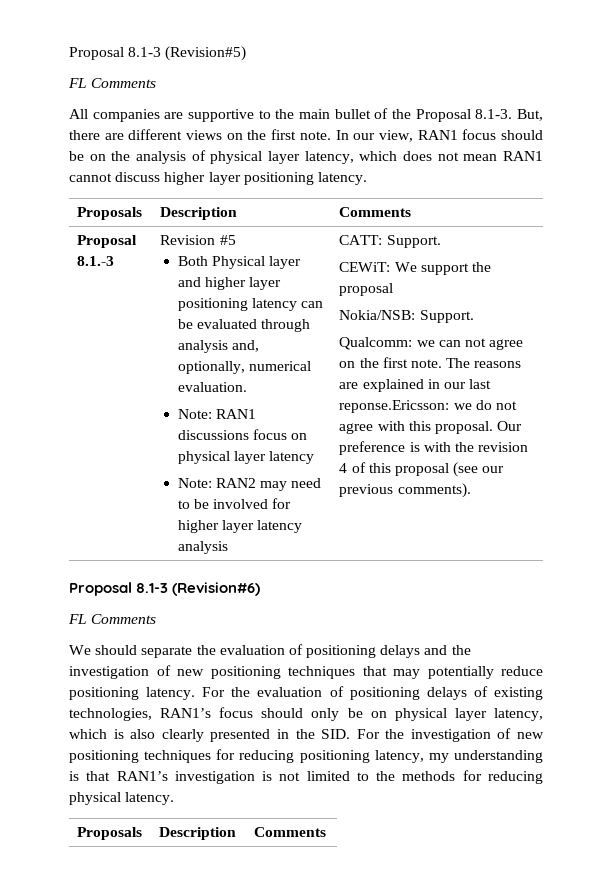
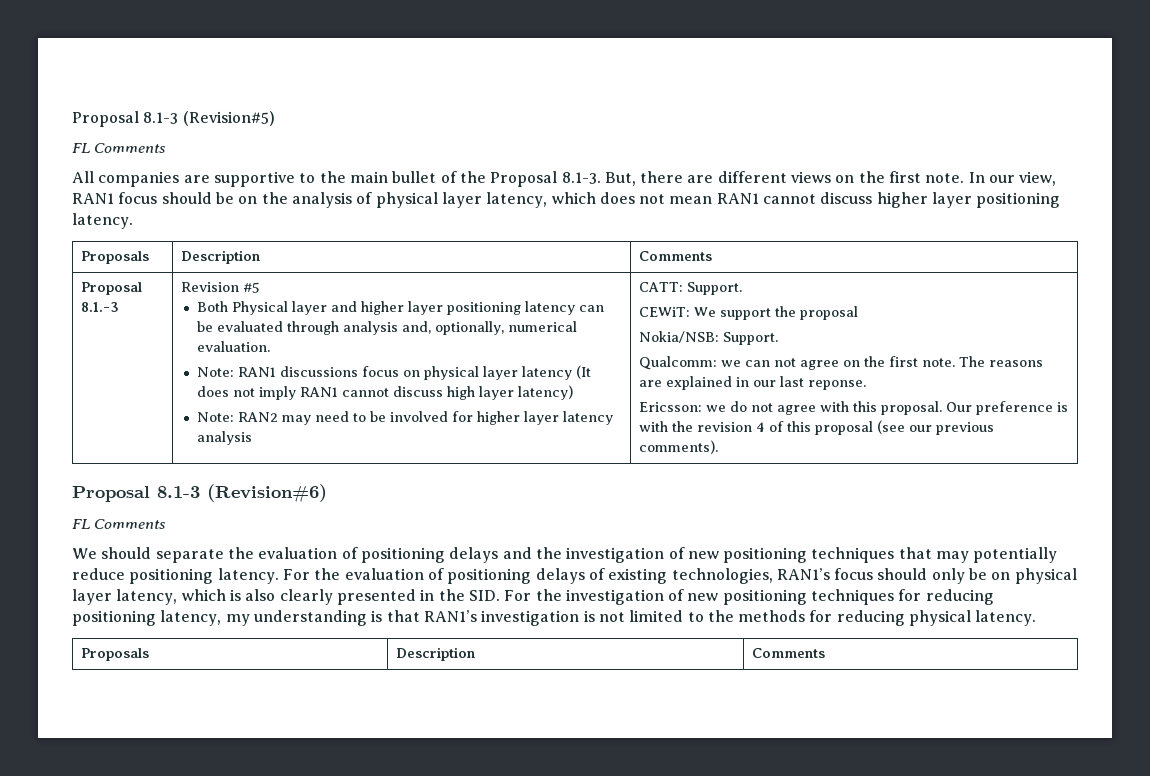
(314, 457) none -> [575,365,591,379] [196,385,573,400] (It does not imply RAN1 cannot discuss high layer latency)
[339,400,450,413] reponse.Ericsson: -> [807,380,866,390] [638,402,702,412] reponse. // Ericsson:

